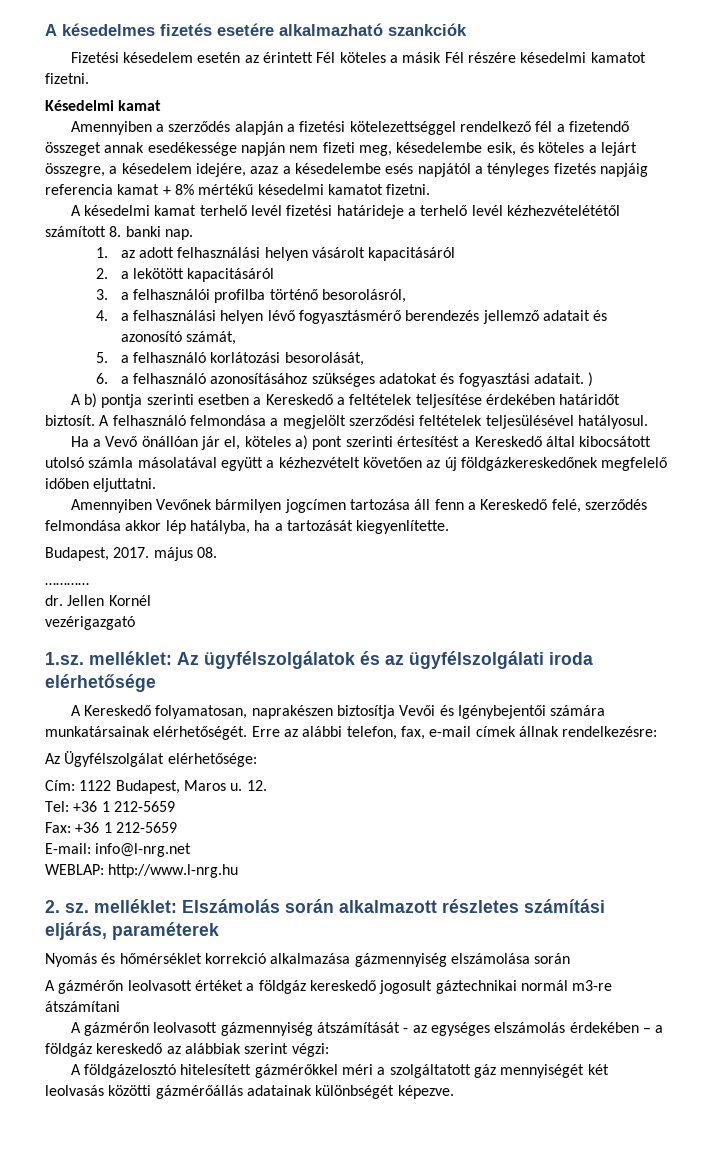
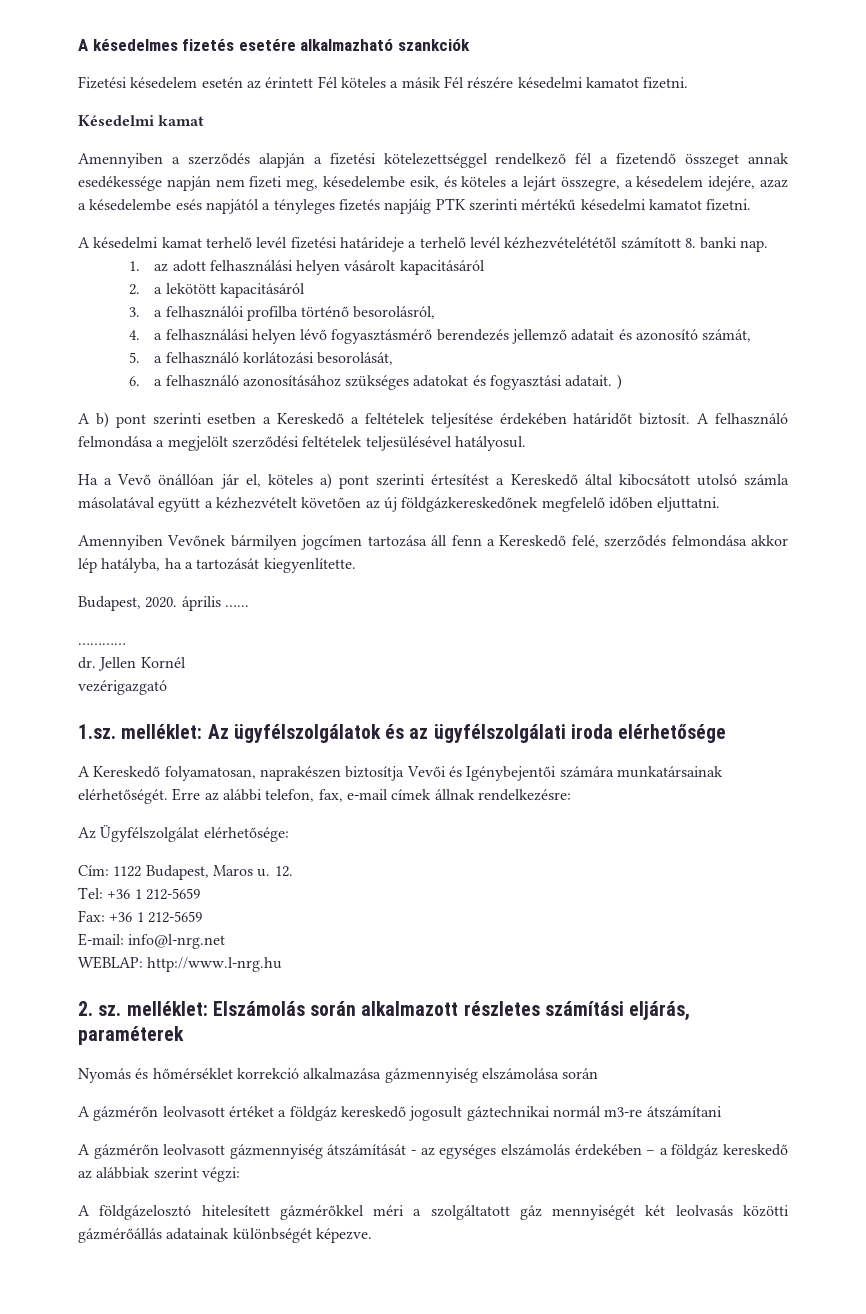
[45,184,194,195] referencia kamat + 8% -> [435,198,518,211] PTK szerinti
[101,394,143,408] pontja -> [115,414,146,428] pont
[113,547,217,561] 2017. május 08. -> [145,596,249,611] 2020. április …...

